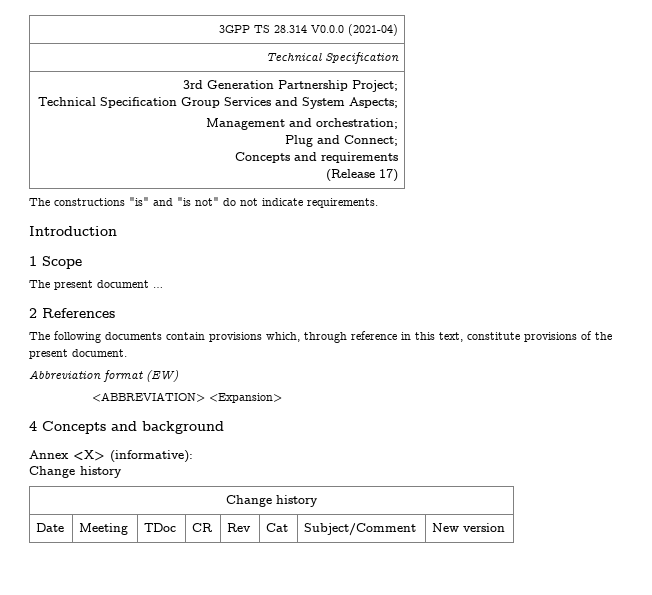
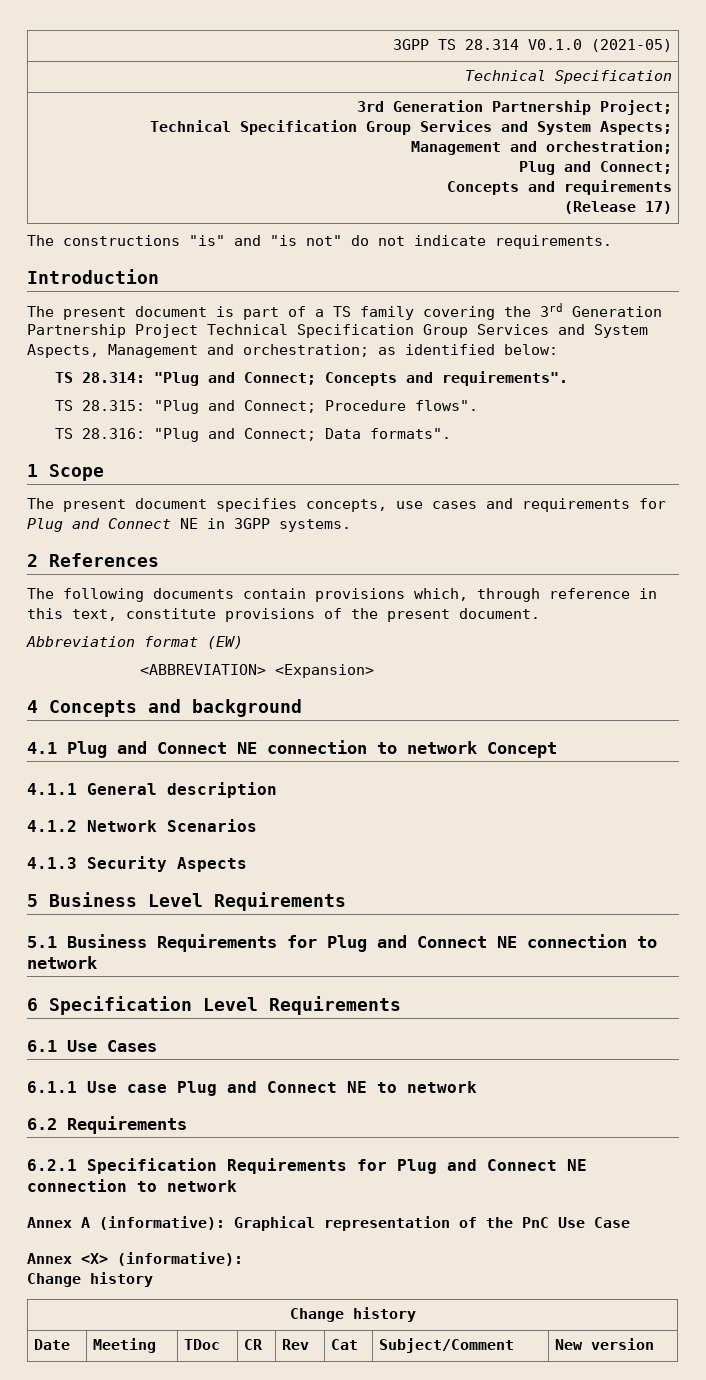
[310,24,398,36] V0.0.0 (2021-04) -> [528,39,673,52] V0.1.0 (2021-05)
(117, 231) none -> [27,303,662,320] [27,324,648,338] [27,344,558,358] [55,371,569,386] [55,400,479,414] [55,428,452,442] // The present document is part of a TS family covering the 3rd Generation Partnership Project Technical Specification Group Services and System Aspects, Management and orchestration; as identified below: // TS 28.314: "Plug and Connect; Concepts and requirements". // TS 28.315: "Plug and Connect; Procedure flows". // TS 28.316: "Plug and Connect; Data formats".
[153,287,163,288] … -> [216,498,666,512] [27,518,351,532] specifies concepts, use cases and requirements for Plug and Connect NE in 3GPP systems.
(224, 427) none -> [27,740,557,758] [27,782,277,798] [27,819,257,832] [27,856,247,872] [27,892,346,911] [27,934,657,952] [27,956,97,969] [27,996,401,1015] [27,1040,157,1052] [27,1081,477,1096] [27,1116,187,1134] [27,1158,587,1174] [27,1179,237,1192] [27,1216,630,1231] // 4.1 Plug and Connect NE connection to network Concept // 4.1.1 General description // 4.1.2 Network Scenarios // 4.1.3 Security Aspects // 5 Business Level Requirements // 5.1 Business Requirements for Plug and Connect NE connection to network // 6 Specification Level Requirements // 6.1 Use Cases // 6.1.1 Use case Plug and Connect NE to network // 6.2 Requirements // 6.2.1 Specification Requirements for Plug and Connect NE connection to network // Annex A (informative): Graphical representation of the PnC Use Case

